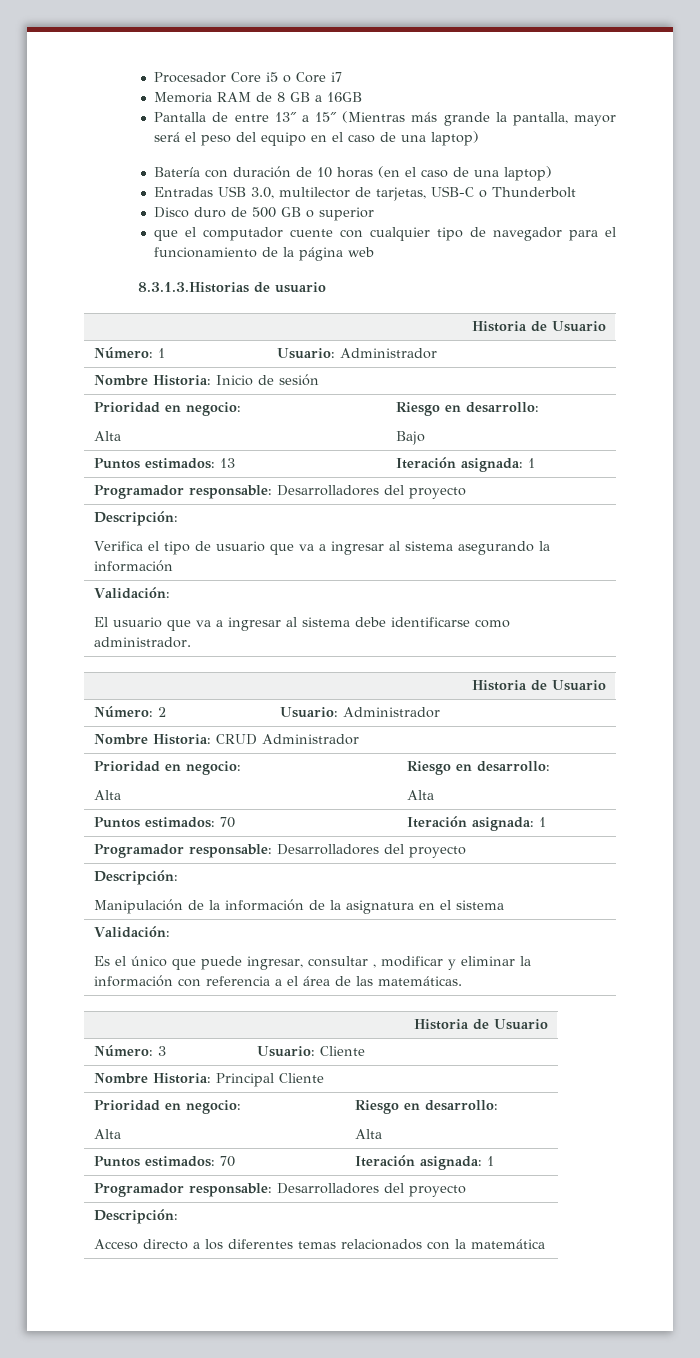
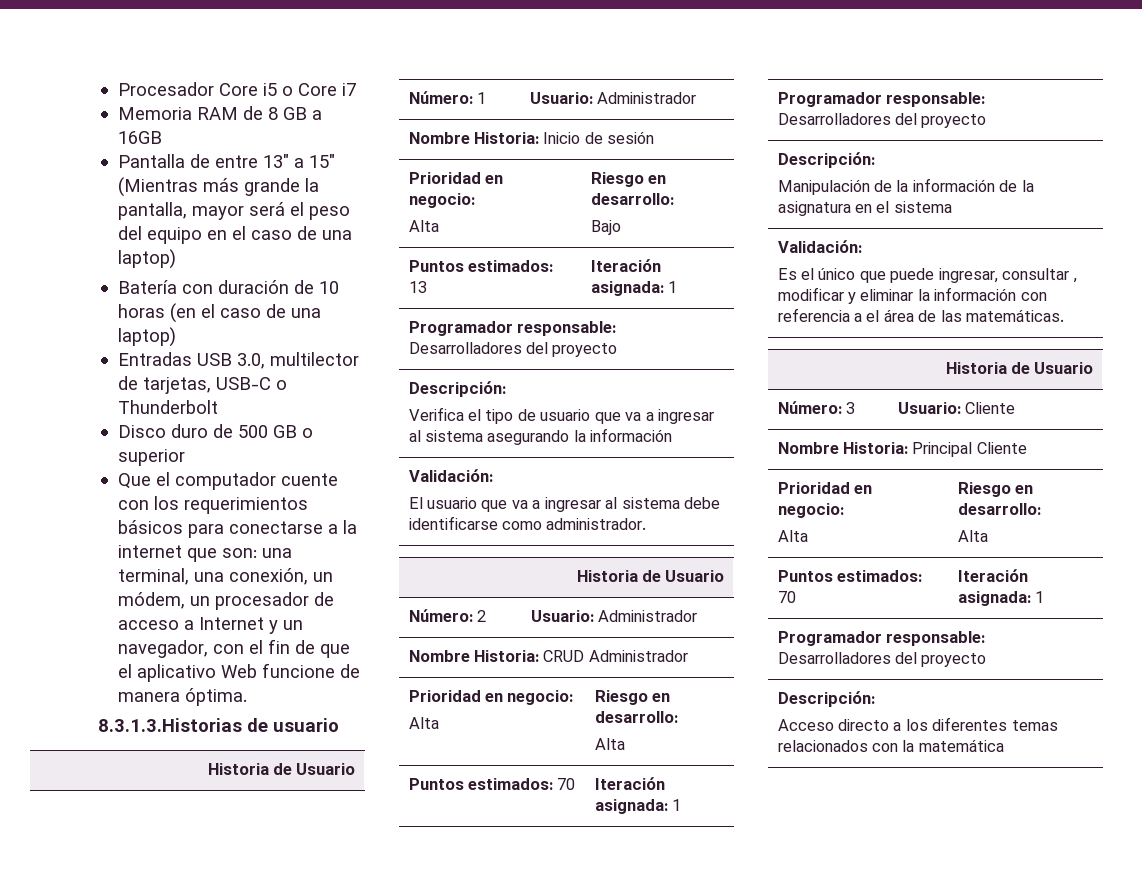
[154,230,179,241] que -> [117,473,151,489] Que
[370,227,616,241] [154,247,375,261] cualquier tipo de navegador para el funcionamiento de la página web -> [153,496,308,514] [117,520,357,538] [117,545,292,562] [117,568,333,585] [117,592,334,610] [117,617,303,634] [117,639,350,658] [117,663,360,682] [117,688,247,706] los requerimientos básicos para conectarse a la internet que son: una terminal, una conexión, un módem, un procesador de acceso a Internet y un navegador, con el fin de que el aplicativo Web funcione de manera óptima.

